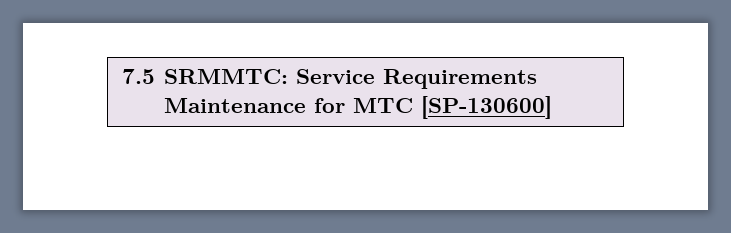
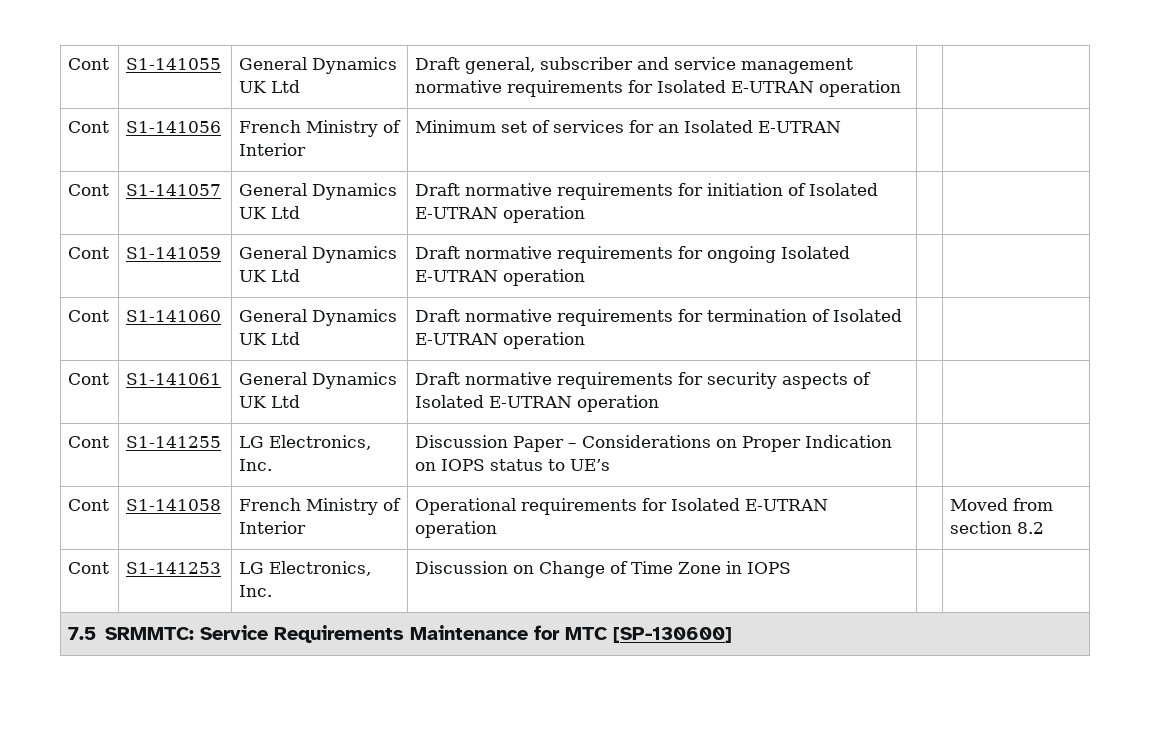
(121, 76) none -> [68,58,110,70] [126,58,222,70] [239,57,398,74] [239,80,301,93] [415,57,854,74] [415,80,902,97] [68,121,110,133] [126,121,222,133] [239,120,402,137] [239,143,307,156] [415,120,842,133] [68,184,110,196] [126,184,222,196] [239,183,398,200] [239,206,301,219] [415,183,879,200] [415,206,586,223] [68,247,110,259] [126,247,222,259] [239,246,398,263] [239,269,301,282] [415,246,851,263] [415,269,586,286] [68,310,110,322] [126,310,222,322] [239,309,398,326] [239,332,301,345] [415,309,903,326] [415,332,586,349] [68,373,110,385] [126,373,222,385] [239,372,398,389] [239,395,301,408] [415,372,872,389] [415,395,660,412] [68,436,110,448] [126,436,222,448] [239,435,372,450] [239,459,273,471] [415,435,893,452] [415,459,611,471] [68,499,110,511] [126,499,222,511] [239,498,402,515] [239,521,307,534] [415,498,829,515] [415,521,498,538] [950,498,1054,511] [950,521,1045,534] [68,562,110,574] [126,562,222,574] [239,561,372,576] [239,585,273,597] [415,561,792,578] Cont | S1-141055 | General Dynamics UK Ltd | Draft general, subscriber and service management normative requirements for Isolated E-UTRAN operation | | // Cont | S1-141056 | French Ministry of Interior | Minimum set of services for an Isolated E-UTRAN | | // Cont | S1-141057 | General Dynamics UK Ltd | Draft normative requirements for initiation of Isolated E-UTRAN operation | | // Cont | S1-141059 | General Dynamics UK Ltd | Draft normative requirements for ongoing Isolated E-UTRAN operation | | // Cont | S1-141060 | General Dynamics UK Ltd | Draft normative requirements for termination of Isolated E-UTRAN operation | | // Cont | S1-141061 | General Dynamics UK Ltd | Draft normative requirements for security aspects of Isolated E-UTRAN operation | | // Cont | S1-141255 | LG Electronics, Inc. | Discussion Paper – Considerations on Proper Indication on IOPS status to UE’s | | // Cont | S1-141058 | French Ministry of Interior | Operational requirements for Isolated E-UTRAN operation | | Moved from section 8.2 // Cont | S1-141253 | LG Electronics, Inc. | Discussion on Change of Time Zone in IOPS | | //

